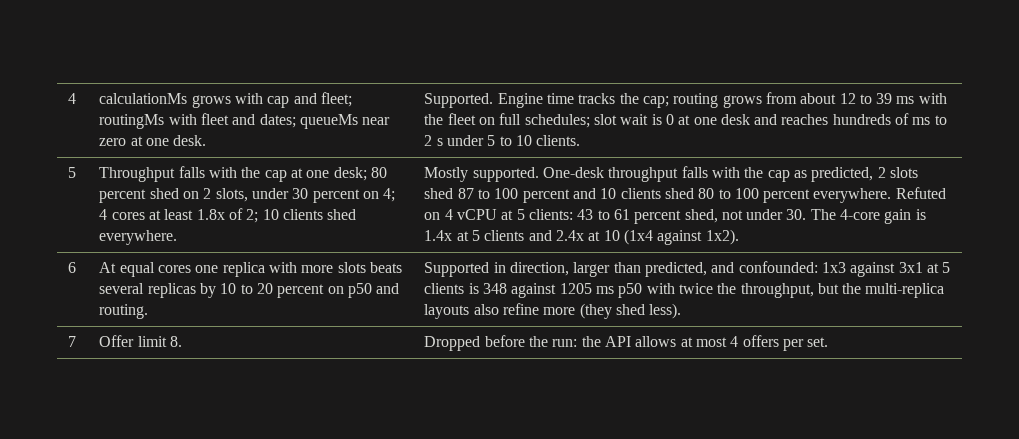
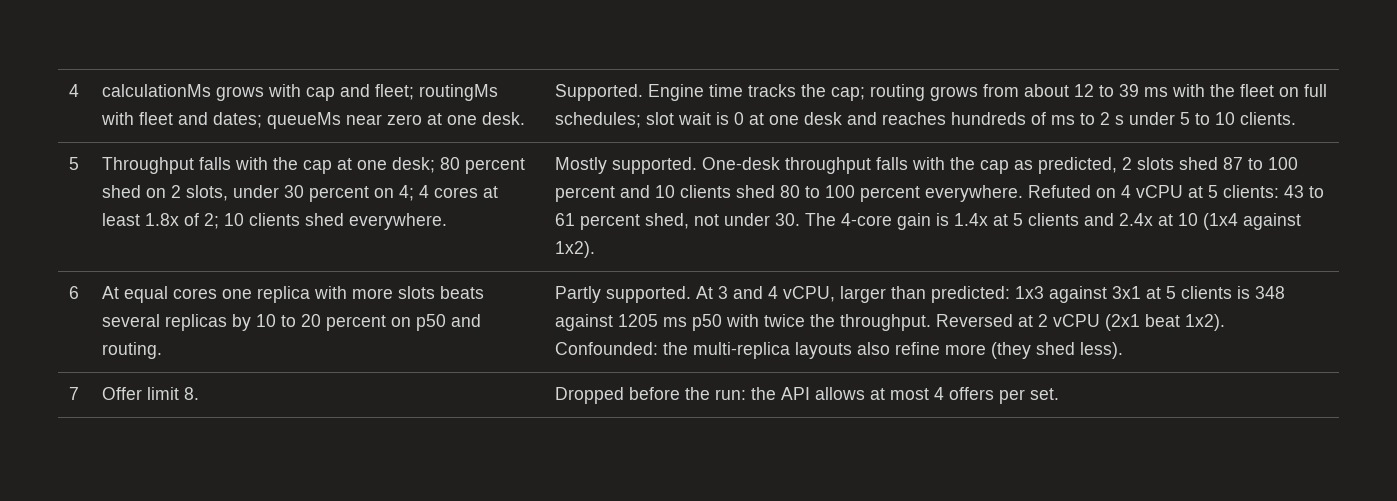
[424,261,818,277] Supported in direction, larger than predicted, and confounded: -> [555,286,1011,303] Partly supported. At 3 and 4 vCPU, larger than predicted:
[740,283,839,298] throughput, but -> [840,314,1226,331] [555,342,659,355] throughput. Reversed at 2 vCPU (2x1 beat 1x2). Confounded:

